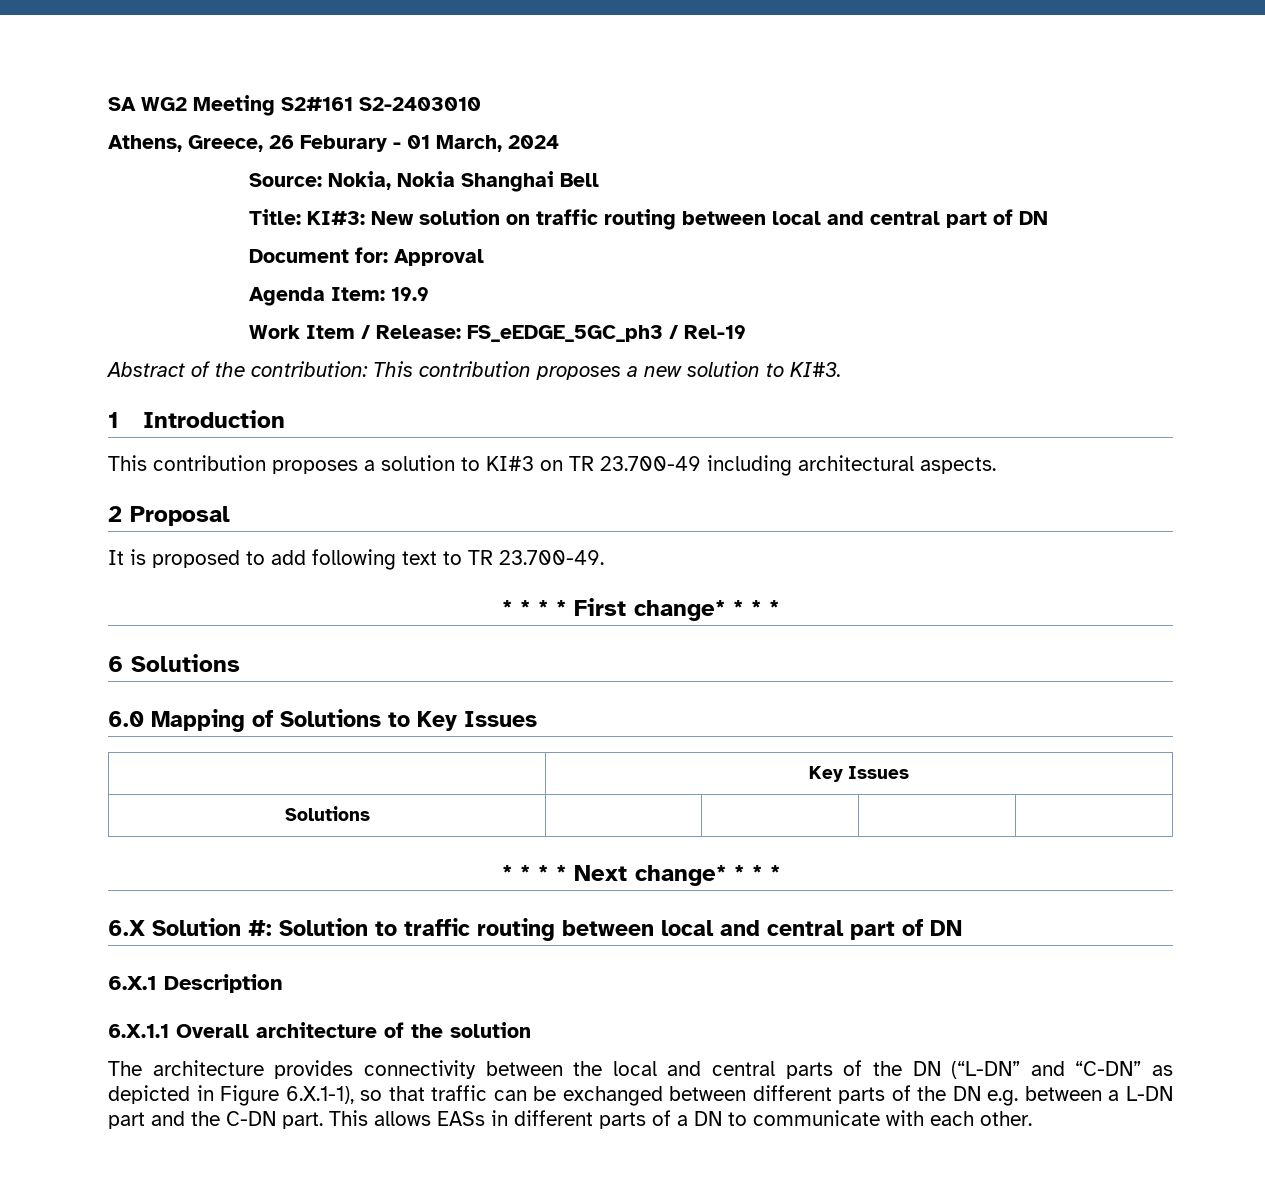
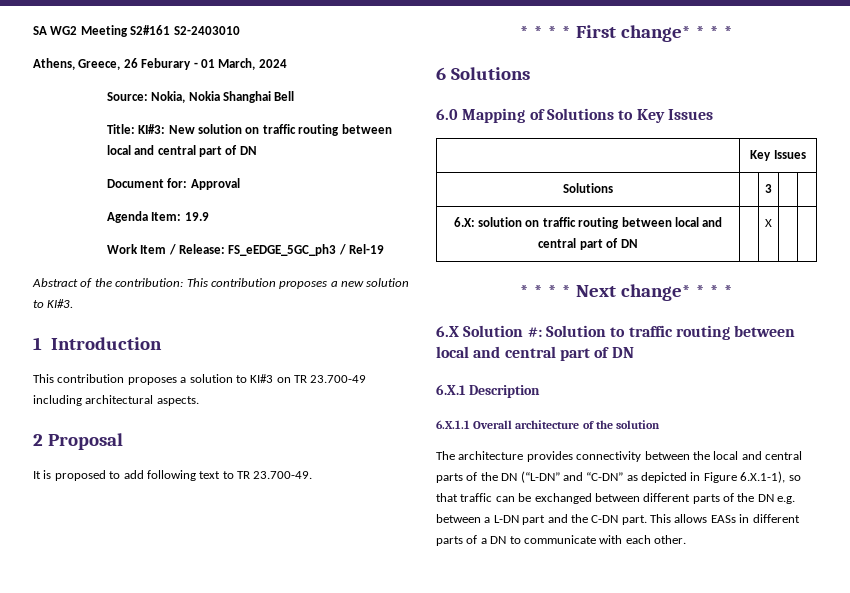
(370, 813) none -> [765,184,772,193] [453,217,723,229] [538,238,638,250] [765,219,772,227] 3 | | // 6.X: solution on traffic routing between local and central part of DN | | X

